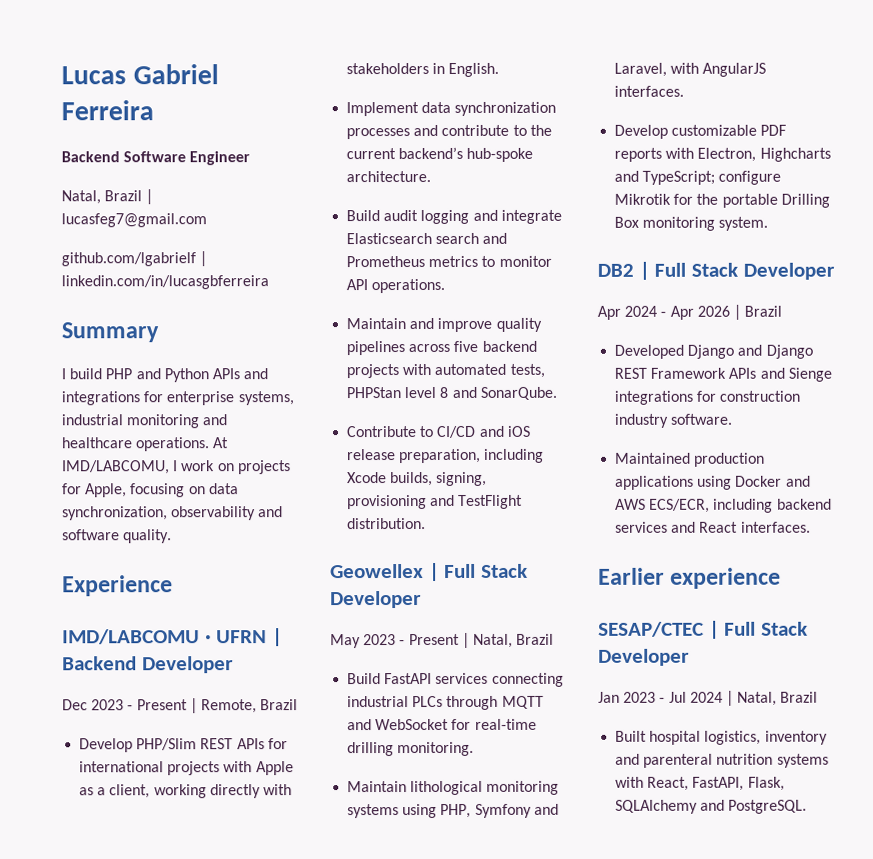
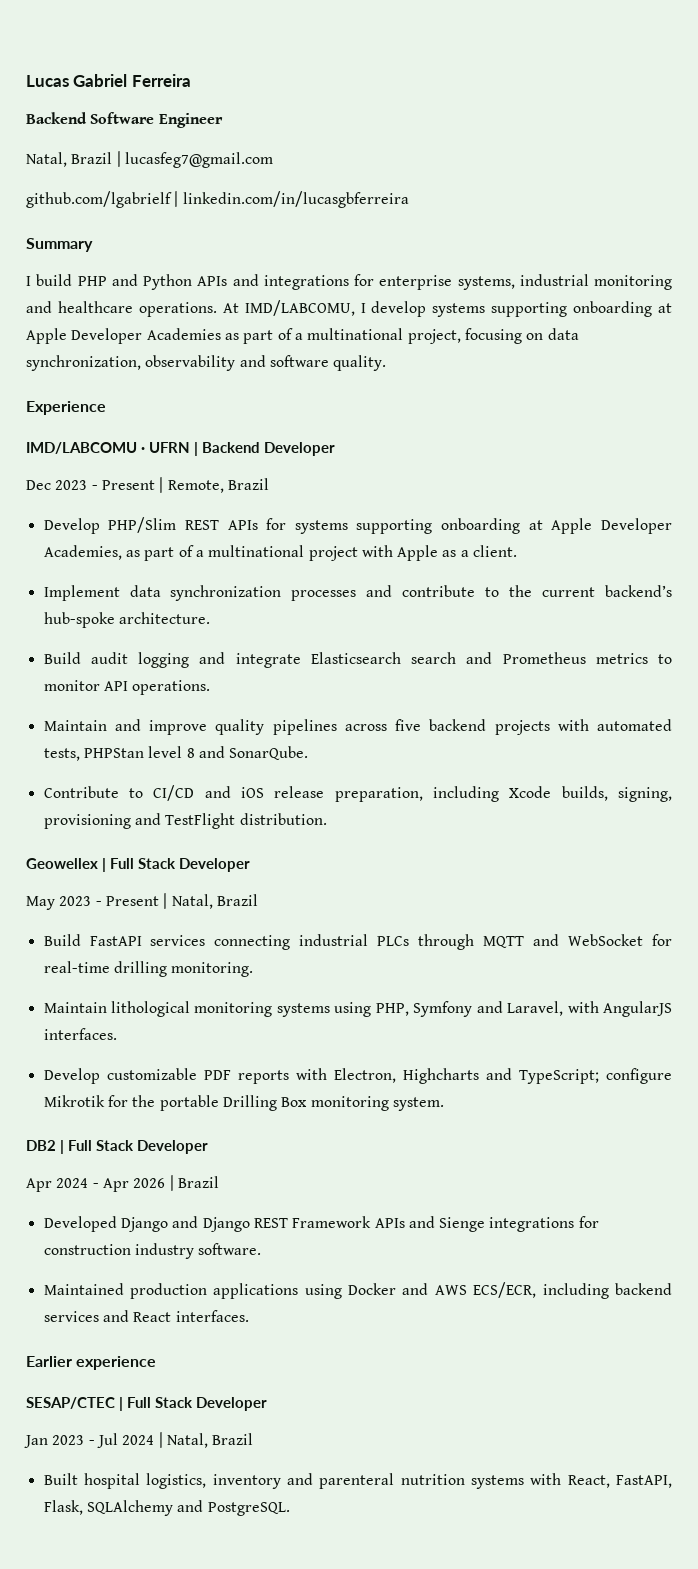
[181,460,291,475] [62,483,128,498] work on projects for Apple, -> [371,301,673,317] [26,328,461,344] develop systems supporting onboarding at Apple Developer Academies as part of a multinational project,
[79,761,294,776] [79,784,292,799] [346,62,500,77] international projects with Apple as a client, working directly with stakeholders in English. -> [294,518,672,534] [43,545,518,561] systems supporting onboarding at Apple Developer Academies, as part of a multinational project with Apple as a client.

